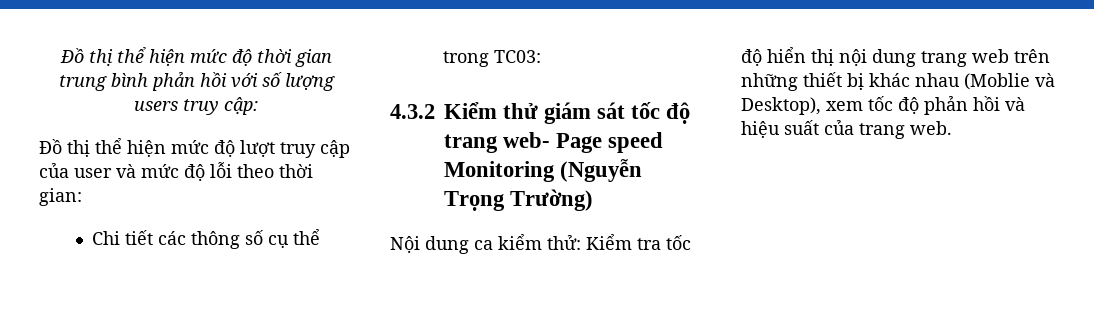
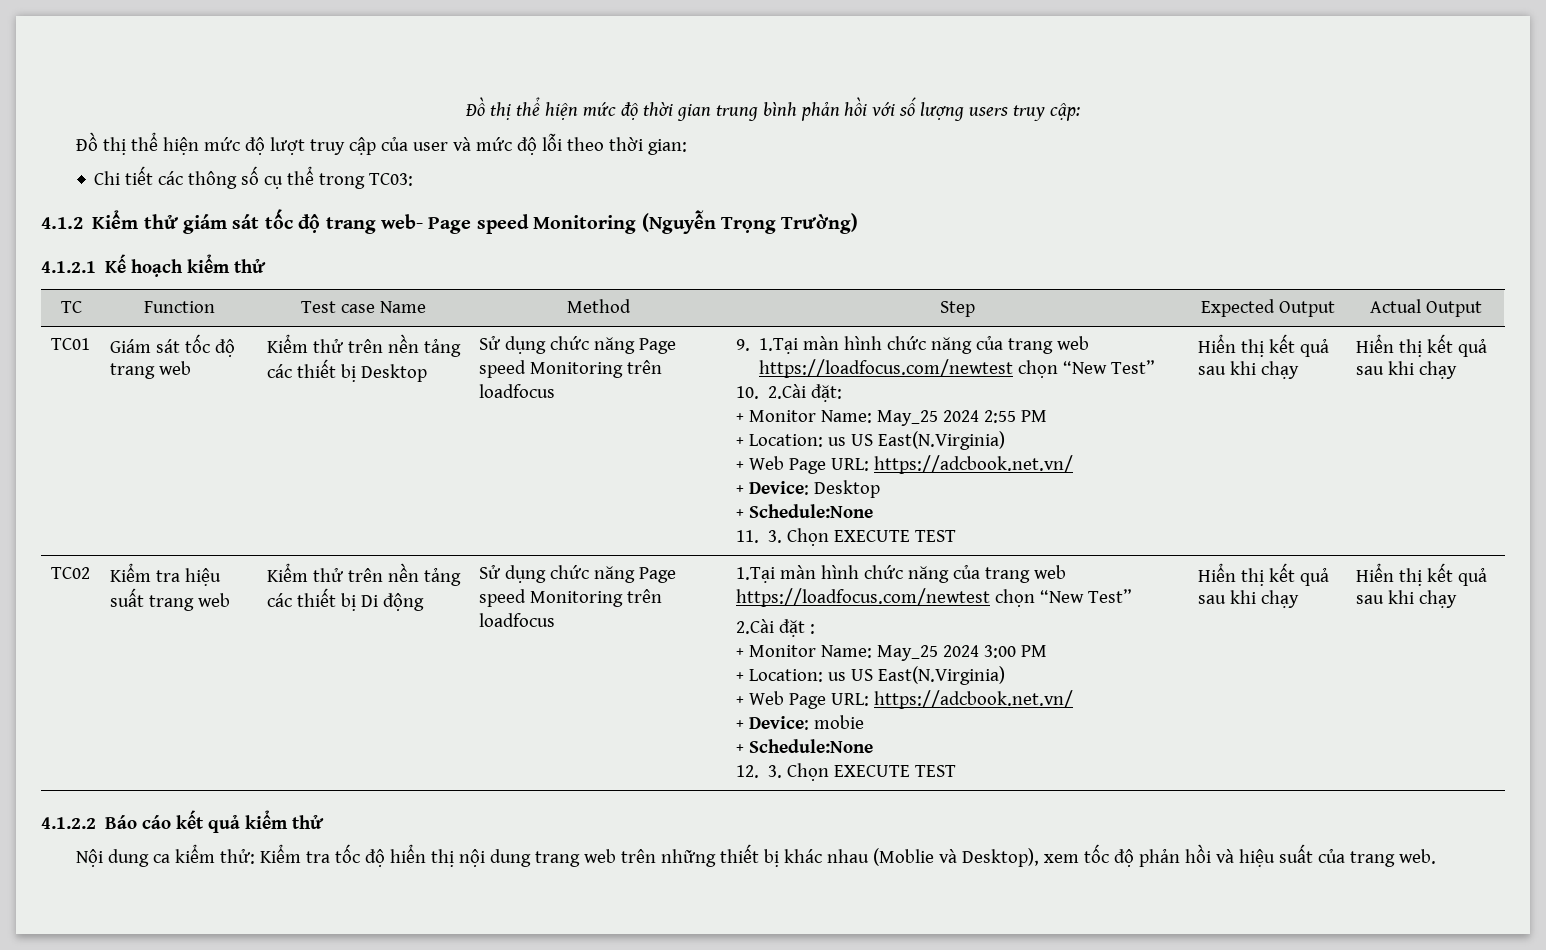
[390,104,435,119] 4.3.2 -> [41,217,83,229] 4.1.2
(594, 200) none -> [41,254,267,277] [60,301,82,313] [143,301,215,313] [301,301,426,313] [566,299,631,313] [940,301,975,317] [1200,299,1335,317] [1369,299,1482,317] [50,338,90,350] [109,334,235,357] [109,361,191,379] [266,334,461,357] [266,359,427,382] [478,336,676,354] [478,360,662,378] [478,384,555,398] [735,336,1090,354] [759,359,1156,378] [735,384,843,402] [735,410,1047,426] [735,431,1005,450] [735,455,1073,474] [735,480,880,498] [735,504,873,518] [735,528,957,546] [1197,334,1329,357] [1197,361,1299,379] [1355,334,1487,357] [1355,361,1457,379] [50,567,90,579] [109,563,221,586] [109,588,230,611] [266,563,461,586] [266,588,424,611] [478,565,676,583] [478,589,662,607] [478,613,555,627] [735,565,1066,583] [735,588,1132,607] [735,619,815,637] [735,645,1047,661] [735,666,1005,685] [735,690,1073,709] [735,715,864,730] [735,739,873,753] [735,763,957,781] [1197,563,1329,586] [1197,590,1299,608] [1355,563,1487,586] [1355,590,1457,608] [41,810,325,833] // 4.1.2.1 Kế hoạch kiểm thử // TC | Function | Test case Name | Method | Step | Expected Output | Actual Output // TC01 | Giám sát tốc độ trang web | Kiểm thử trên nền tảng các thiết bị Desktop | Sử dụng chức năng Page speed Monitoring trên loadfocus | 9. 1.Tại màn hình chức năng của trang web https://loadfocus.com/newtest chọn “New Test” // 10. 2.Cài đặt: // + Monitor Name: May_25 2024 2:55 PM // + Location: us US East(N.Virginia) // + Web Page URL: https://adcbook.net.vn/ // + Device: Desktop // + Schedule:None // 11. 3. Chọn EXECUTE TEST | Hiển thị kết quả sau khi chạy | Hiển thị kết quả sau khi chạy // TC02 | Kiểm tra hiệu suất trang web | Kiểm thử trên nền tảng các thiết bị Di động | Sử dụng chức năng Page speed Monitoring trên loadfocus | 1.Tại màn hình chức năng của trang web https://loadfocus.com/newtest chọn “New Test” // 2.Cài đặt : // + Monitor Name: May_25 2024 3:00 PM // + Location: us US East(N.Virginia) // + Web Page URL: https://adcbook.net.vn/ // + Device: mobie // + Schedule:None // 12. 3. Chọn EXECUTE TEST | Hiển thị kết quả sau khi chạy | Hiển thị kết quả sau khi chạy // 4.1.2.2 Báo cáo kết quả kiểm thử

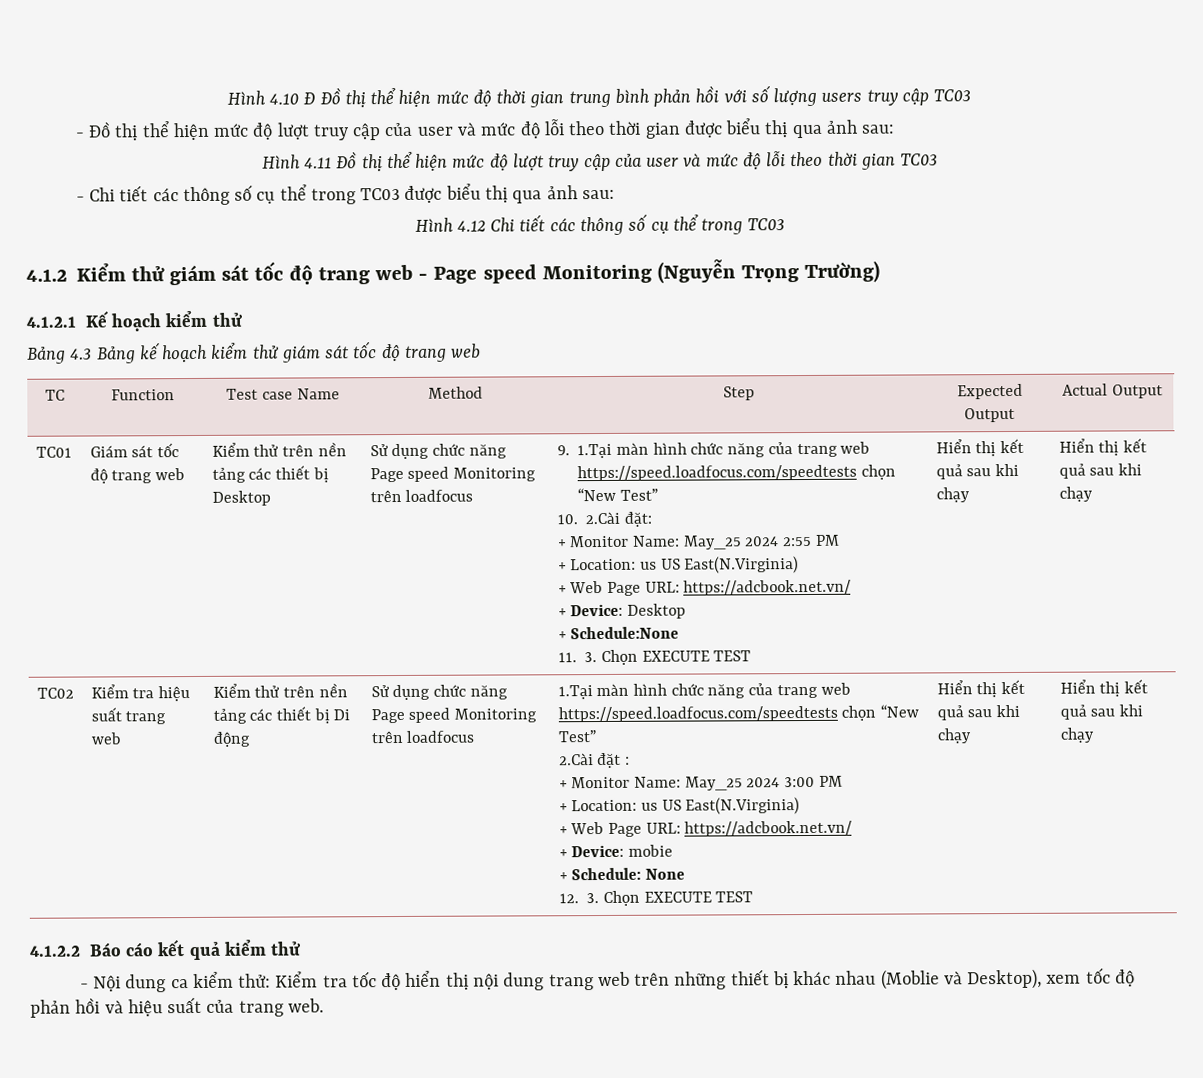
(464, 106) none -> [226,90,316,105] Hình 4.10 Đ
[1050,103,1081,121] cập: // -> [902,88,972,106] [75,132,85,138] cập TC03 // -
[647,139,687,155] [94,166,414,189] gian: // Chi tiết các thông số cụ thể trong TC03: -> [644,118,896,139] [261,151,939,172] [75,183,615,206] [414,213,786,236] gian được biểu thị qua ảnh sau: // Hình 4.11 Đồ thị thể hiện mức độ lượt truy cập của user và mức độ lỗi theo thời gian TC03 // - Chi tiết các thông số cụ thể trong TC03 được biểu thị qua ảnh sau: // Hình 4.12 Chi tiết các thông số cụ thể trong TC03
[381,214,424,229] web- -> [375,264,429,281] web -
(267, 266) none -> [27,341,482,364] // Bảng 4.3 Bảng kế hoạch kiểm thử giám sát tốc độ trang web
[759,359,1014,378] https://loadfocus.com/newtest -> [577,464,858,482] https://speed.loadfocus.com/speedtests
[735,588,990,607] https://loadfocus.com/newtest -> [557,705,838,723] https://speed.loadfocus.com/speedtests
[748,739,873,753] Schedule:None -> [571,867,685,881] Schedule: None
(325, 822) none -> [79,983,89,989] -

